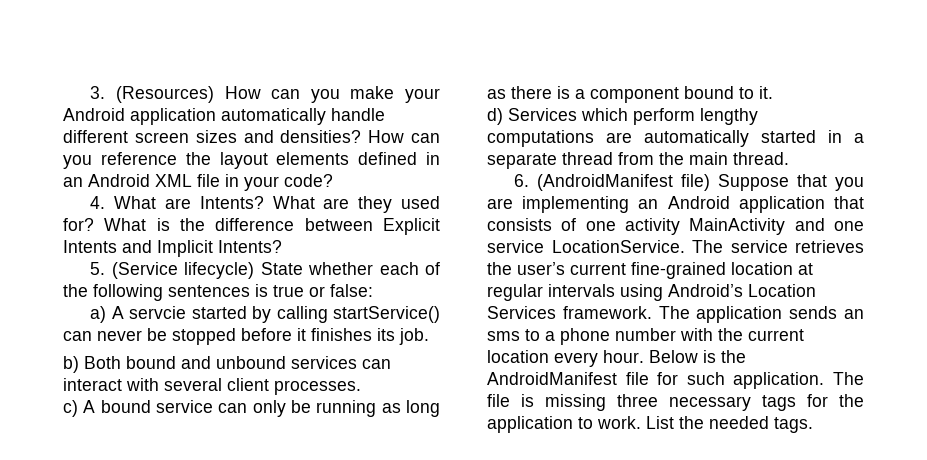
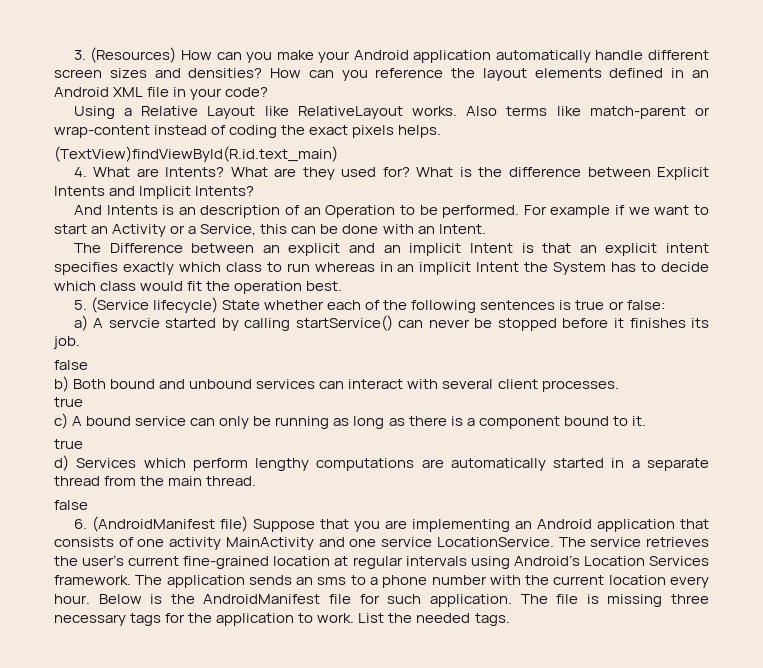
(333, 180) none -> [73,106,710,119] [54,125,442,138] [54,146,338,162] // Using a Relative Layout like RelativeLayout works. Also terms like match-parent or wrap-content instead of coding the exact pixels helps. // (TextView)findViewById(R.id.text_main)
(282, 246) none -> [73,205,710,218] [54,224,486,237] [73,243,710,256] [54,262,709,275] [54,281,343,294] // And Intents is an description of an Operation to be performed. For example if we want to start an Activity or a Service, this can be done with an Intent. // The Difference between an explicit and an implicit Intent is that an explicit intent specifies exactly which class to run whereas in an implicit Intent the System has to decide which class would fit the operation best.
(429, 336) none -> [54,360,88,370] // false
(361, 387) none -> [54,397,83,407] // true
(773, 92) none -> [54,439,83,449] // true
(789, 158) none -> [54,500,88,510] // false

